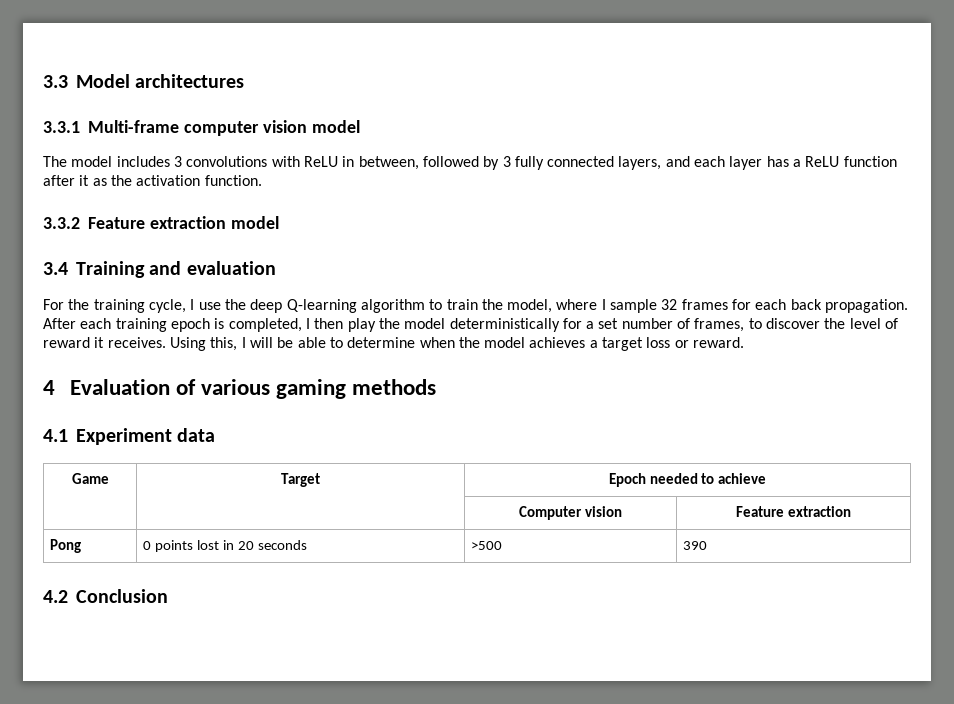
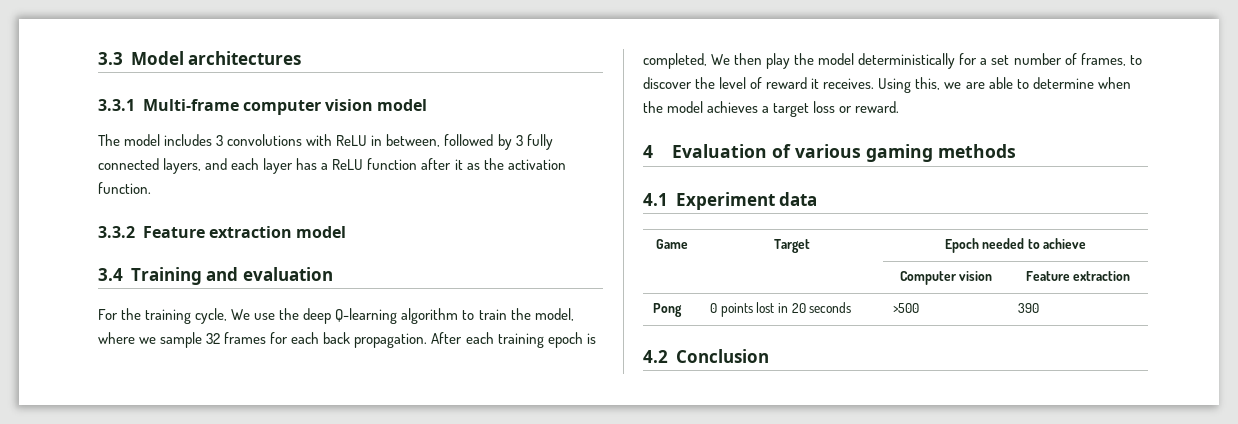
[190,299,195,310] I -> [231,309,251,320] We
[601,299,606,310] I -> [139,337,157,344] we
[305,318,310,329] I -> [711,54,731,65] We
[241,337,294,348] I will be -> [944,82,985,89] we are

